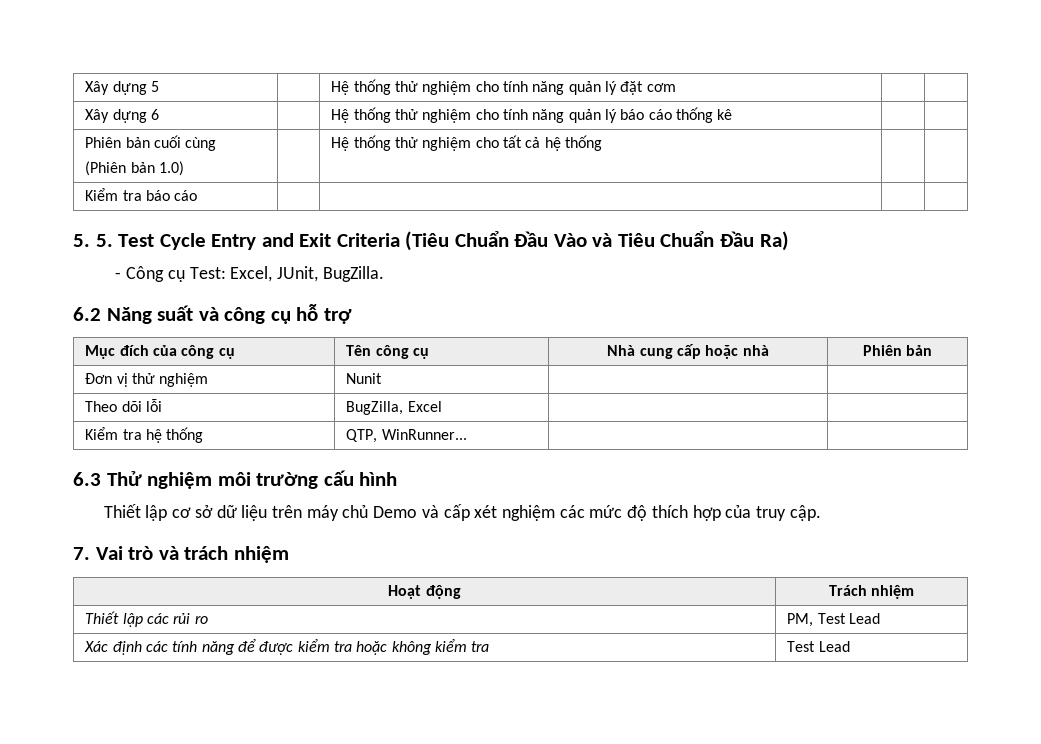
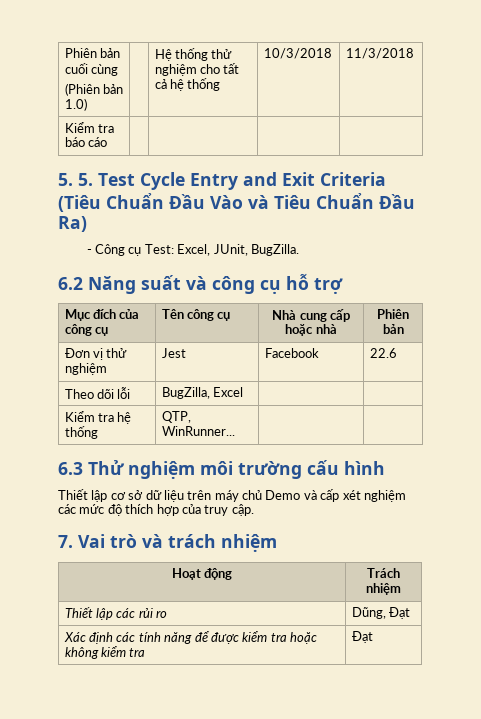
[85,81,160,95] [331,79,676,95] [85,109,160,123] [331,107,733,123] Xây dựng 5 | | Hệ thống thử nghiệm cho tính năng quản lý đặt cơm | | // Xây dựng 6 | | Hệ thống thử nghiệm cho tính năng quản lý báo cáo thống kê | | // -> (64, 53) none
(603, 143) | -> [263,48,332,59] [345,48,414,59] 10/3/2018 | 11/3/2018
[346,373,383,384] Nunit | | -> [161,348,186,358] [264,348,319,358] [369,348,397,358] Jest | Facebook | 22.6
[787,613,881,627] PM, Test Lead -> [351,607,411,619] Dũng, Đạt
[787,641,850,652] Test Lead -> [351,631,373,643] Đạt

